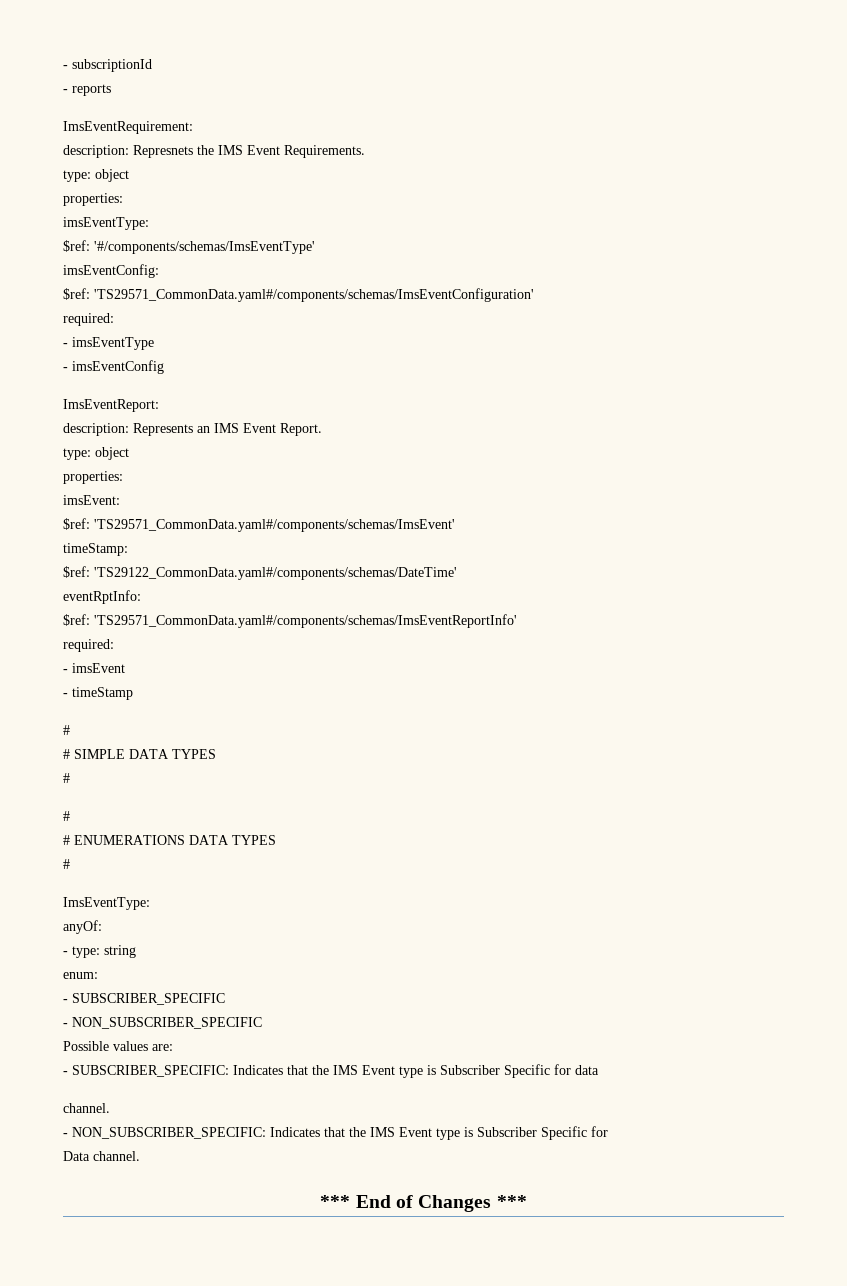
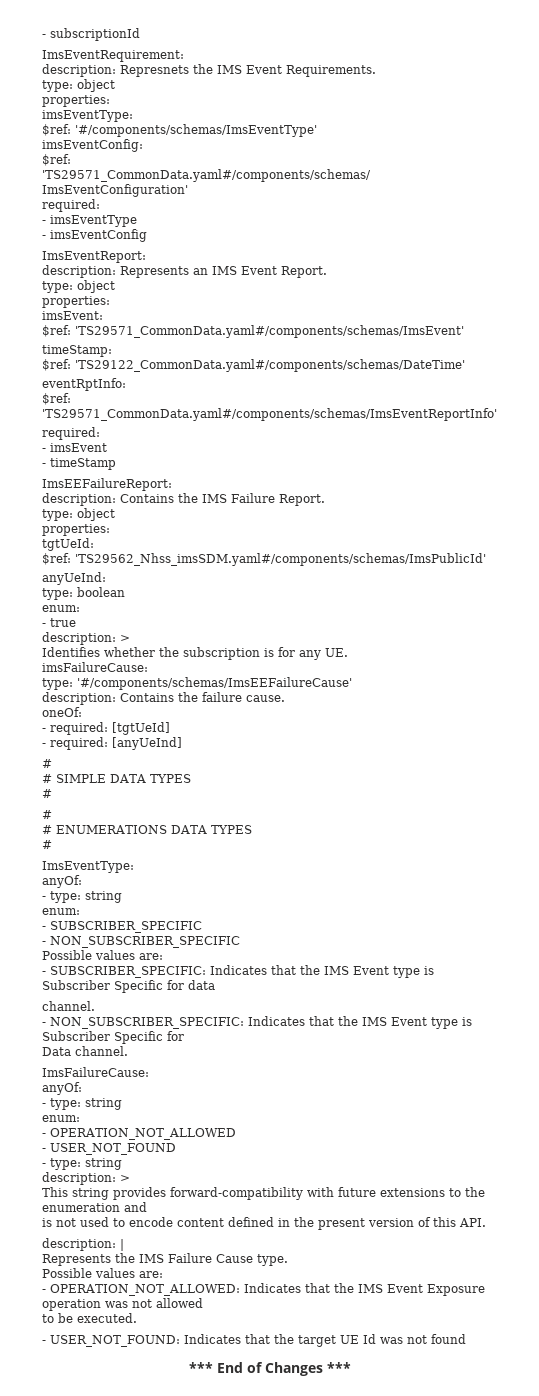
[63,84,111,96] // - reports -> (140, 34) none
(133, 693) none -> [42,478,172,491] [42,493,325,506] [42,508,115,521] [42,524,110,536] [42,538,94,551] [42,553,486,566] [42,572,106,585] [42,587,125,600] [42,605,80,612] [42,618,76,627] [42,632,130,645] [42,647,348,660] [42,662,148,672] [42,677,352,690] [42,692,285,705] [42,707,82,717] [42,722,170,735] [42,737,182,750] // ImsEEFailureReport: // description: Contains the IMS Failure Report. // type: object // properties: // tgtUeId: // $ref: 'TS29562_Nhss_imsSDM.yaml#/components/schemas/ImsPublicId' // anyUeInd: // type: boolean // enum: // - true // description: > // Identifies whether the subscription is for any UE. // imsFailureCause: // type: '#/components/schemas/ImsEEFailureCause' // description: Contains the failure cause. // oneOf: // - required: [tgtUeId] // - required: [anyUeInd]
(140, 1156) none -> [42,1067,149,1077] [42,1082,82,1095] [42,1098,122,1110] [42,1115,80,1122] [42,1128,236,1140] [42,1143,176,1155] [42,1158,122,1170] [42,1172,130,1185] [42,1187,485,1200] [42,1202,147,1212] [42,1217,486,1230] [42,1238,124,1251] [42,1253,288,1266] [42,1268,163,1278] [42,1283,485,1296] [42,1298,203,1311] [42,1313,137,1323] [42,1334,466,1347] // ImsFailureCause: // anyOf: // - type: string // enum: // - OPERATION_NOT_ALLOWED // - USER_NOT_FOUND // - type: string // description: > // This string provides forward-compatibility with future extensions to the enumeration and // is not used to encode content defined in the present version of this API. // description: | // Represents the IMS Failure Cause type. // Possible values are: // - OPERATION_NOT_ALLOWED: Indicates that the IMS Event Exposure operation was not allowed // to be executed. // - USER_NOT_FOUND: Indicates that the target UE Id was not found

